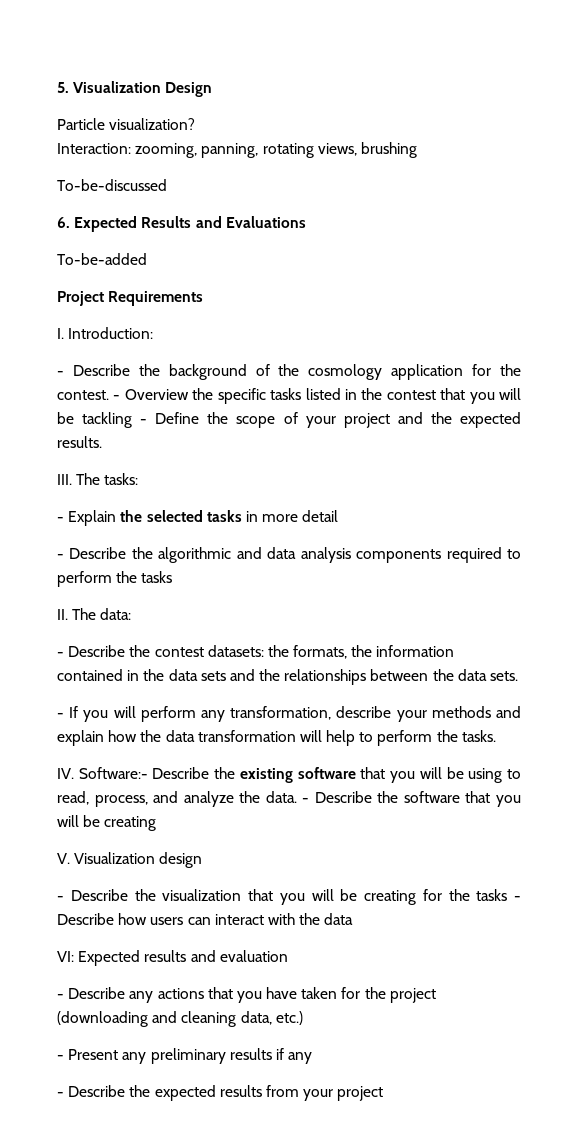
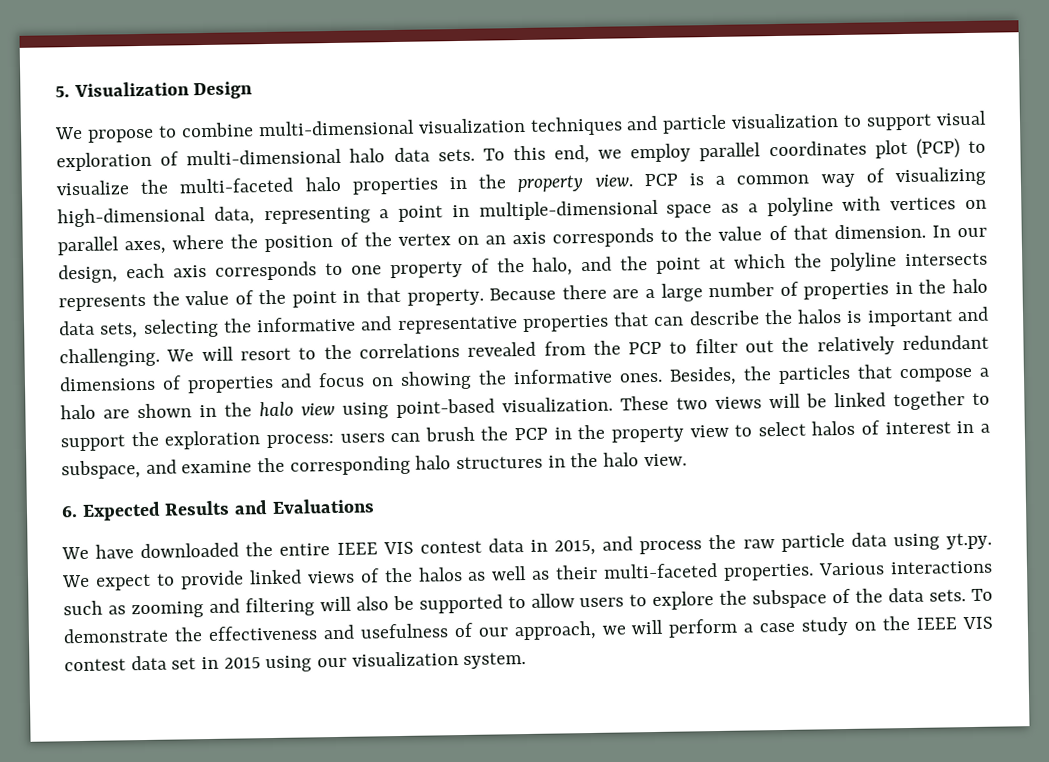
[57,118,196,130] [57,142,417,158] [57,179,167,191] Particle visualization? // Interaction: zooming, panning, rotating views, brushing // To-be-discussed -> [54,110,987,143] [56,138,986,172] [56,166,987,196] [57,196,987,228] [57,223,987,256] [58,252,989,284] [58,278,988,312] [59,306,989,339] [59,334,989,368] [59,364,989,394] [60,391,990,420] [60,420,991,452] [61,452,687,480] We propose to combine multi-dimensional visualization techniques and particle visualization to support visual exploration of multi-dimensional halo data sets. To this end, we employ parallel coordinates plot (PCP) to visualize the multi-faceted halo properties in the property view. PCP is a common way of visualizing high-dimensional data, representing a point in multiple-dimensional space as a polyline with vertices on parallel axes, where the position of the vertex on an axis corresponds to the value of that dimension. In our design, each axis corresponds to one property of the halo, and the point at which the polyline intersects represents the value of the point in that property. Because there are a large number of properties in the halo data sets, selecting the informative and representative properties that can describe the halos is important and challenging. We will resort to the correlations revealed from the PCP to filter out the relatively redundant dimensions of properties and focus on showing the informative ones. Besides, the particles that compose a halo are shown in the halo view using point-based visualization. These two views will be linked together to support the exploration process: users can brush the PCP in the property view to select halos of interest in a subspace, and examine the corresponding halo structures in the halo view.
[57,253,147,265] [57,291,204,306] [57,327,154,339] [57,364,521,380] [57,388,521,404] [57,412,521,428] [57,436,102,448] [57,473,139,485] [57,510,339,526] [57,547,521,563] [57,571,173,587] [57,608,132,620] [57,645,455,659] [57,669,519,685] [57,706,521,722] [57,730,496,746] [57,767,522,783] [57,791,521,807] [57,815,157,831] [57,852,203,868] [57,889,521,905] [57,913,354,925] [57,950,288,966] [57,987,436,1003] [57,1011,303,1027] [57,1048,313,1064] [57,1085,384,1101] To-be-added // Project Requirements // I. Introduction: // - Describe the background of the cosmology application for the contest. - Overview the specific tasks listed in the contest that you will be tackling - Define the scope of your project and the expected results. // III. The tasks: // - Explain the selected tasks in more detail // - Describe the algorithmic and data analysis components required to perform the tasks // II. The data: // - Describe the contest datasets: the formats, the information contained in the data sets and the relationships between the data sets. // - If you will perform any transformation, describe your methods and explain how the data transformation will help to perform the tasks. // IV. Software:- Describe the existing software that you will be using to read, process, and analyze the data. - Describe the software that you will be creating // V. Visualization design // - Describe the visualization that you will be creating for the tasks - Describe how users can interact with the data // VI: Expected results and evaluation // - Describe any actions that you have taken for the project (downloading and cleaning data, etc.) // - Present any preliminary results if any // - Describe the expected results from your project -> [61,532,992,560] [61,560,993,591] [63,587,994,619] [63,615,994,644] [64,651,527,673] We have downloaded the entire IEEE VIS contest data in 2015, and process the raw particle data using yt.py. We expect to provide linked views of the halos as well as their multi-faceted properties. Various interactions such as zooming and filtering will also be supported to allow users to explore the subspace of the data sets. To demonstrate the effectiveness and usefulness of our approach, we will perform a case study on the IEEE VIS contest data set in 2015 using our visualization system.

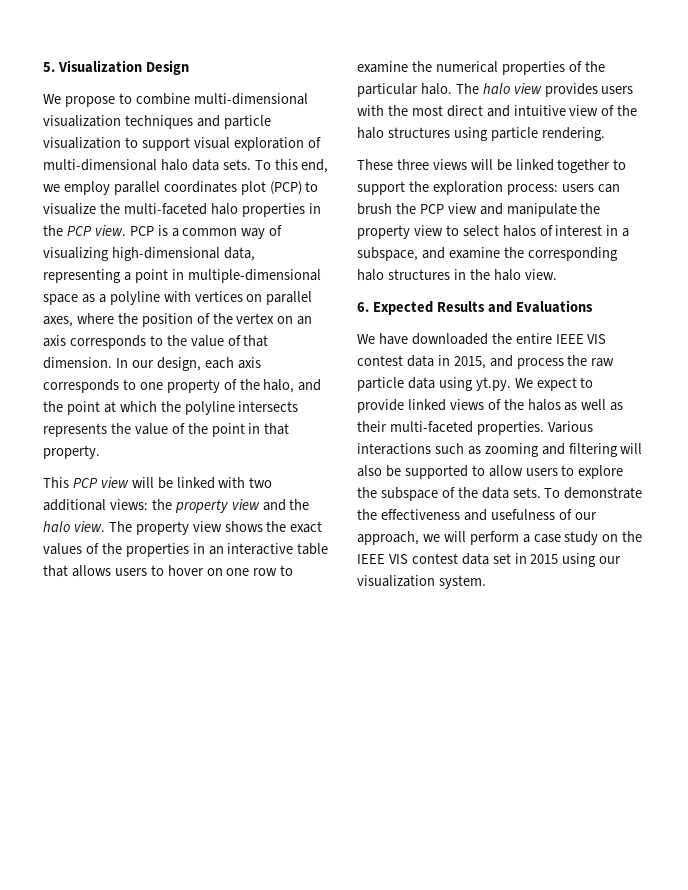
[517,175,585,193] property -> [66,226,92,236] PCP
[489,278,988,302] [59,306,989,339] [59,334,989,368] [59,364,989,394] [60,395,708,420] Because there are a large number of properties in the halo data sets, selecting the informative and representative properties that can describe the halos is important and challenging. We will resort to the correlations revealed from the PCP to filter out the relatively redundant dimensions of properties and focus on showing the informative ones. Besides, the particles that compose a halo are shown in the halo view using point-based visualization. These two -> [43,477,273,489] [43,499,310,513] [43,521,323,535] [43,543,329,557] [43,565,294,577] [357,61,605,75] [357,83,634,97] [357,105,638,117] [357,127,605,141] [357,159,429,170] // This PCP view will be linked with two additional views: the property view and the halo view. The property view shows the exact values of the properties in an interactive table that allows users to hover on one row to examine the numerical properties of the particular halo. The halo view provides users with the most direct and intuitive view of the halo structures using particle rendering. // These three
[553,427,572,440] in -> [447,203,577,217] view and manipulate

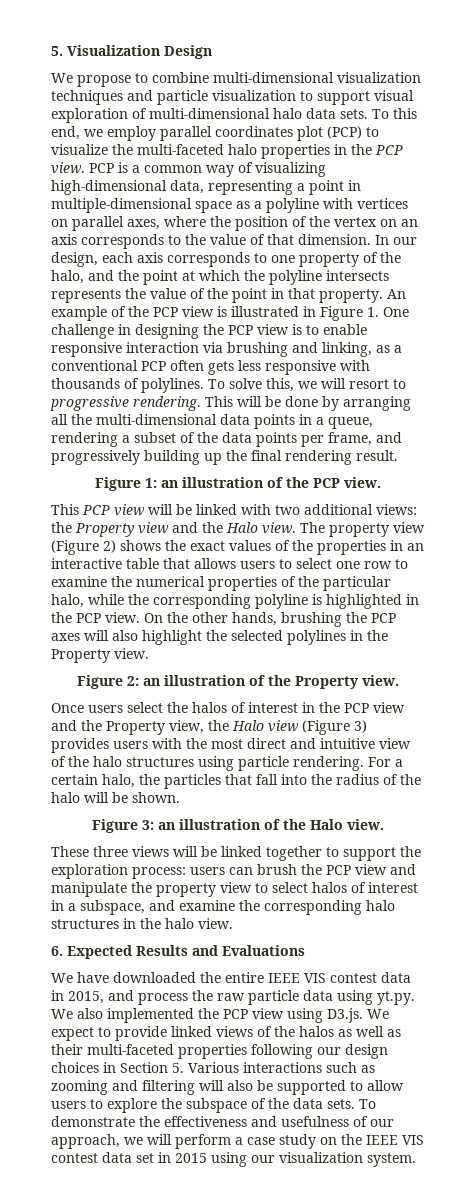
(100, 452) none -> [387,289,406,299] [51,306,409,321] [51,324,367,339] [51,342,402,357] [51,360,370,375] [51,378,406,393] [50,396,411,411] [51,414,373,429] [51,432,402,447] [51,450,398,465] [94,477,381,491] An example of the PCP view is illustrated in Figure 1. One challenge in designing the PCP view is to enable responsive interaction via brushing and linking, as a conventional PCP often gets less responsive with thousands of polylines. To solve this, we will resort to progressive rendering. This will be done by arranging all the multi-dimensional data points in a queue, rendering a subset of the data points per frame, and progressively building up the final rendering result. // Figure 1: an illustration of the PCP view.
[174,499,310,513] [43,521,70,532] property view and the halo -> [75,522,258,537] Property view and the Halo
(222, 526) none -> [51,540,116,555] (Figure 2)
[167,565,223,576] hover on -> [296,558,332,569] select
[420,83,542,95] halo. The halo view -> [51,594,419,609] [51,612,396,627] [51,630,388,645] [51,648,149,663] [76,675,399,689] [51,702,405,713] [51,720,367,735] halo, while the corresponding polyline is highlighted in the PCP view. On the other hands, brushing the PCP axes will also highlight the selected polylines in the Property view. // Figure 2: an illustration of the Property view. // Once users select the halos of interest in the PCP view and the Property view, the Halo view (Figure 3)
(605, 134) none -> [368,757,403,767] [51,774,421,789] [51,792,180,803] [91,819,384,833] For a certain halo, the particles that fall into the radius of the halo will be shown. // Figure 3: an illustration of the Halo view.
(533, 383) none -> [77,1008,389,1023] also implemented the PCP view using D3.js. We
[476,421,544,435] properties. -> [178,1044,388,1059] [51,1062,184,1073] properties following our design choices in Section 5.

